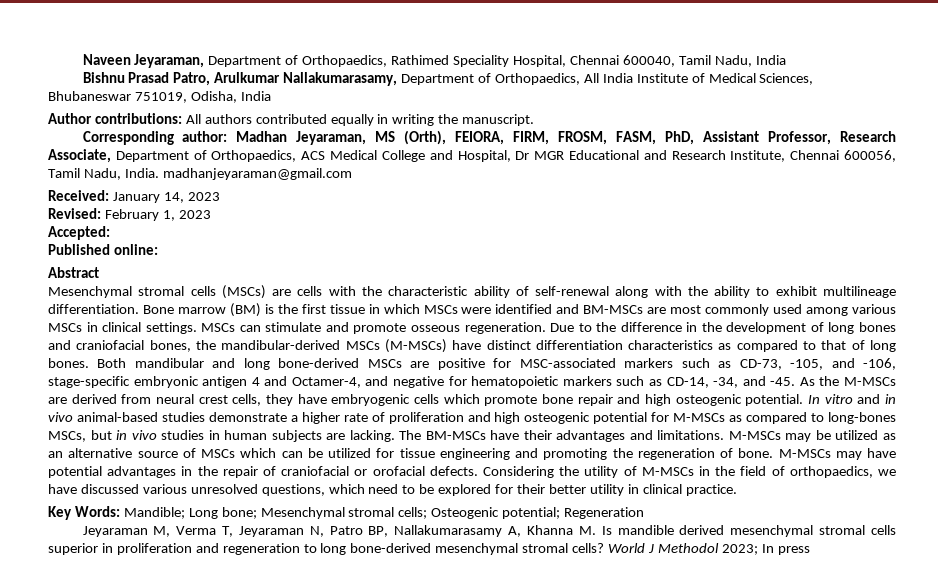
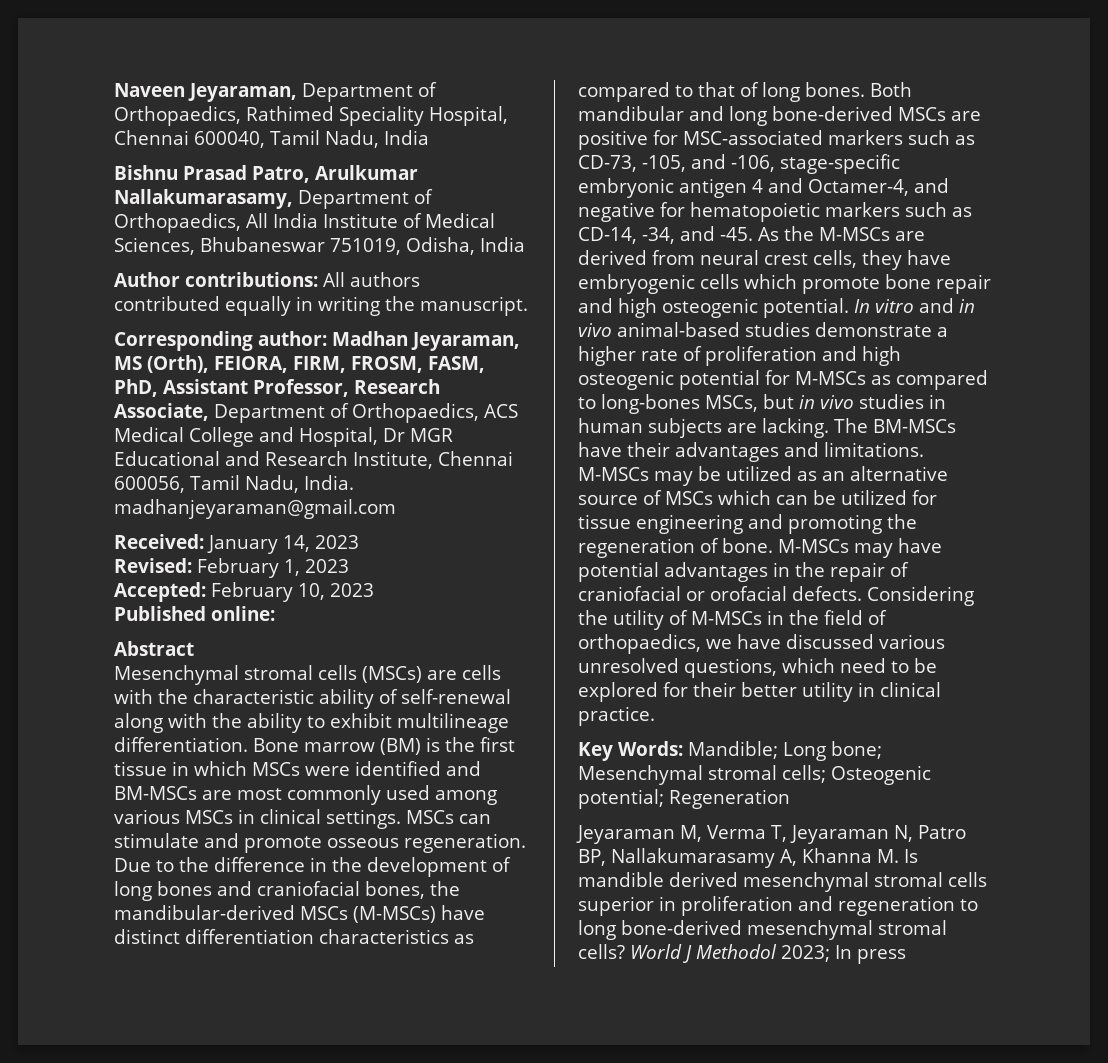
(110, 233) none -> [211,582,374,602] February 10, 2023

